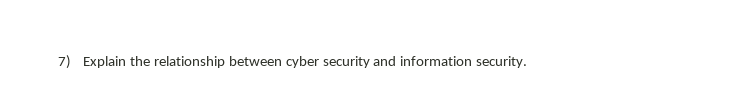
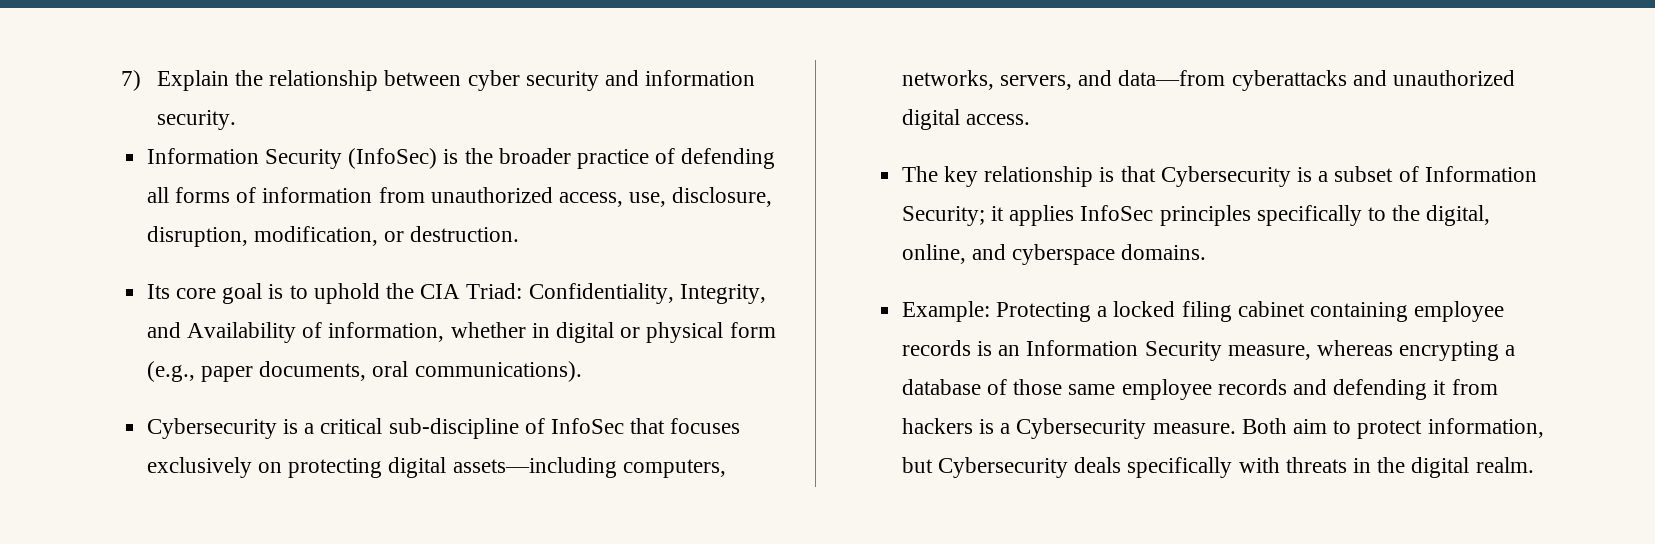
(528, 62) none -> [146,148,776,169] [146,187,773,207] [146,226,520,247] [146,283,766,304] [146,322,776,343] [146,361,582,382] [146,418,741,439] [146,457,726,478] [901,70,1515,91] [901,109,1030,130] [901,166,1537,187] [901,205,1491,226] [901,244,1207,265] [901,301,1505,322] [901,340,1516,361] [901,379,1498,400] [901,418,1544,439] [901,457,1534,478] // Information Security (InfoSec) is the broader practice of defending all forms of information from unauthorized access, use, disclosure, disruption, modification, or destruction. // Its core goal is to uphold the CIA Triad: Confidentiality, Integrity, and Availability of information, whether in digital or physical form (e.g., paper documents, oral communications). // Cybersecurity is a critical sub-discipline of InfoSec that focuses exclusively on protecting digital assets—including computers, networks, servers, and data—from cyberattacks and unauthorized digital access. // The key relationship is that Cybersecurity is a subset of Information Security; it applies InfoSec principles specifically to the digital, online, and cyberspace domains. // Example: Protecting a locked filing cabinet containing employee records is an Information Security measure, whereas encrypting a database of those same employee records and defending it from hackers is a Cybersecurity measure. Both aim to protect information, but Cybersecurity deals specifically with threats in the digital realm.

